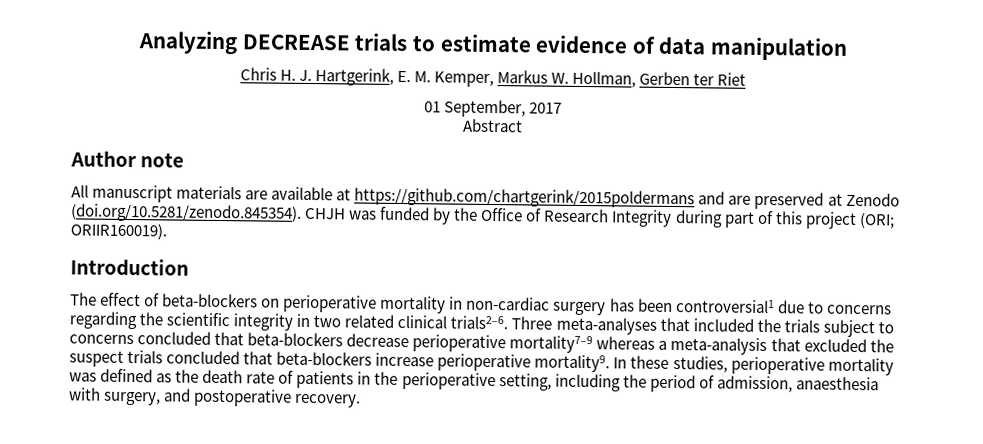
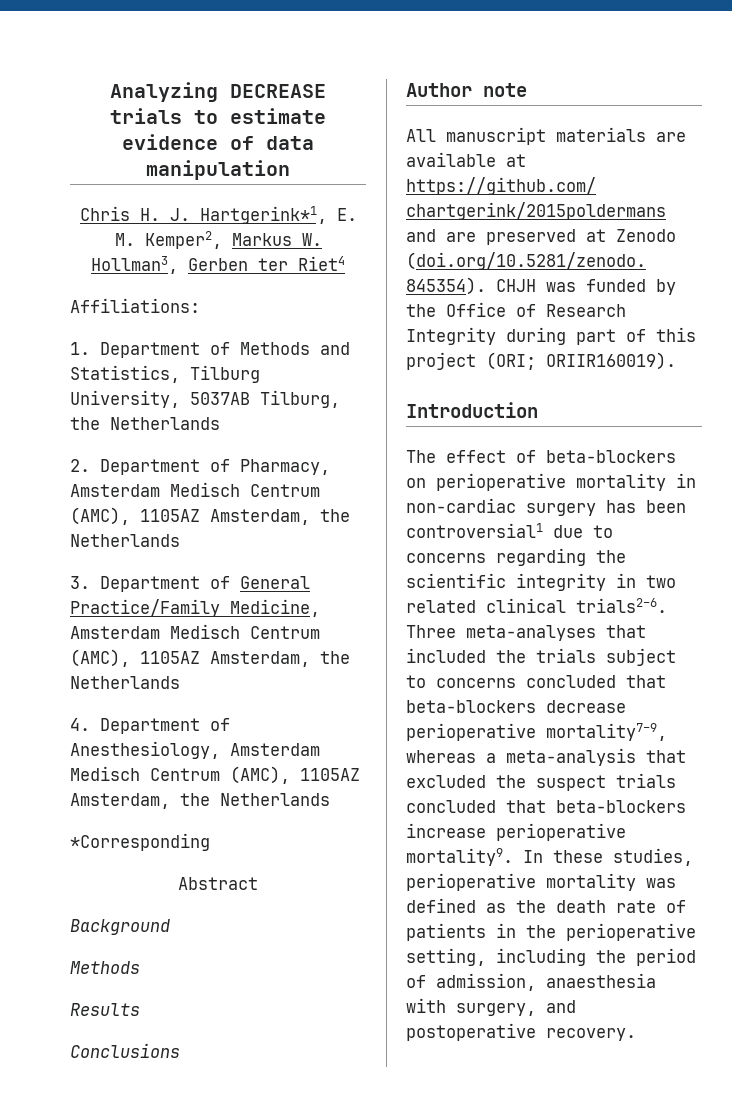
[314,68,394,86] Hartgerink, -> [199,206,327,224] Hartgerink*1,
[434,71,495,88] Kemper, -> [144,231,222,249] Kemper2,
[572,70,637,88] Hollman, -> [91,256,178,274] Hollman3,
[717,72,747,86] [423,99,563,118] [462,118,523,133] Riet // 01 September, 2017 // Abstract -> [298,256,345,271] [70,298,200,313] [70,342,350,358] [70,365,260,383] [70,390,340,408] [70,417,220,430] [70,459,330,475] [70,482,320,497] [70,507,350,525] [70,534,180,547] [70,576,310,592] [70,599,320,617] [70,624,320,639] [70,649,350,667] [70,676,180,689] [70,718,230,734] [70,741,320,759] [70,766,360,784] [70,793,330,809] [70,833,210,851] [178,877,258,890] [70,919,170,935] [70,961,140,974] [70,1003,140,1016] [70,1043,180,1058] Riet4 // Affiliations: // 1. Department of Methods and Statistics, Tilburg University, 5037AB Tilburg, the Netherlands // 2. Department of Pharmacy, Amsterdam Medisch Centrum (AMC), 1105AZ Amsterdam, the Netherlands // 3. Department of General Practice/Family Medicine, Amsterdam Medisch Centrum (AMC), 1105AZ Amsterdam, the Netherlands // 4. Department of Anesthesiology, Amsterdam Medisch Centrum (AMC), 1105AZ Amsterdam, the Netherlands // *Corresponding // Abstract // Background // Methods // Results // Conclusions
[509,335,594,354] mortality7–9 -> [546,723,667,741] mortality7–9,

